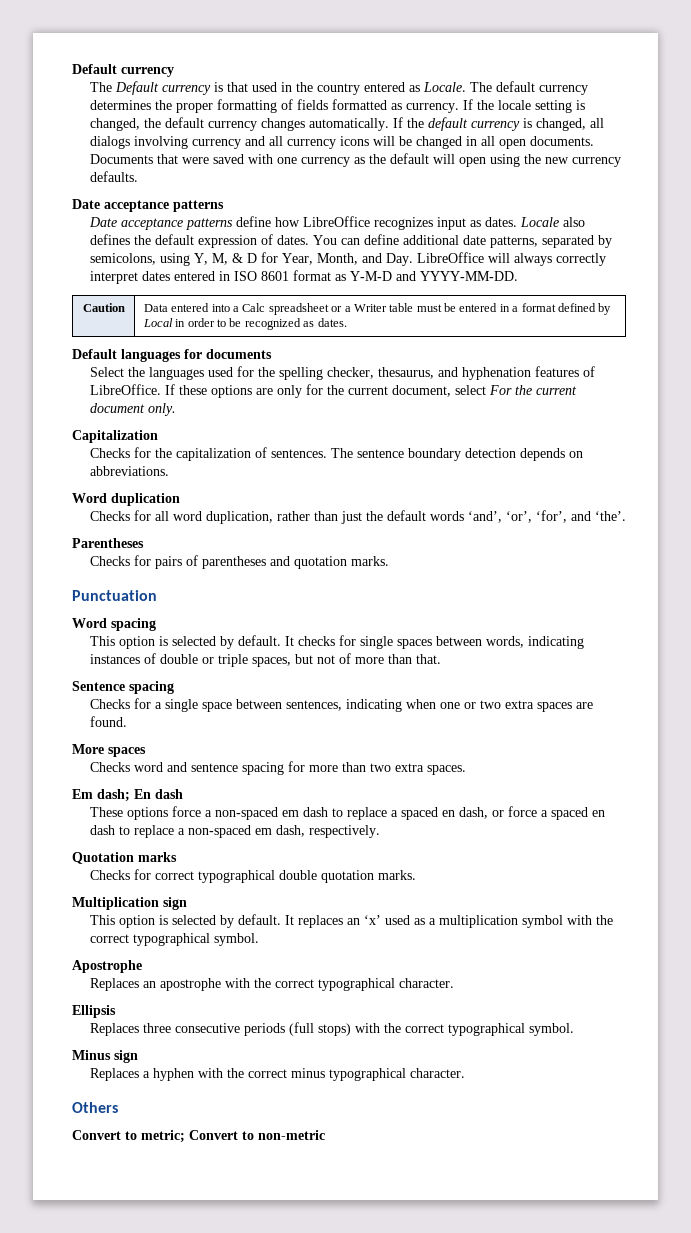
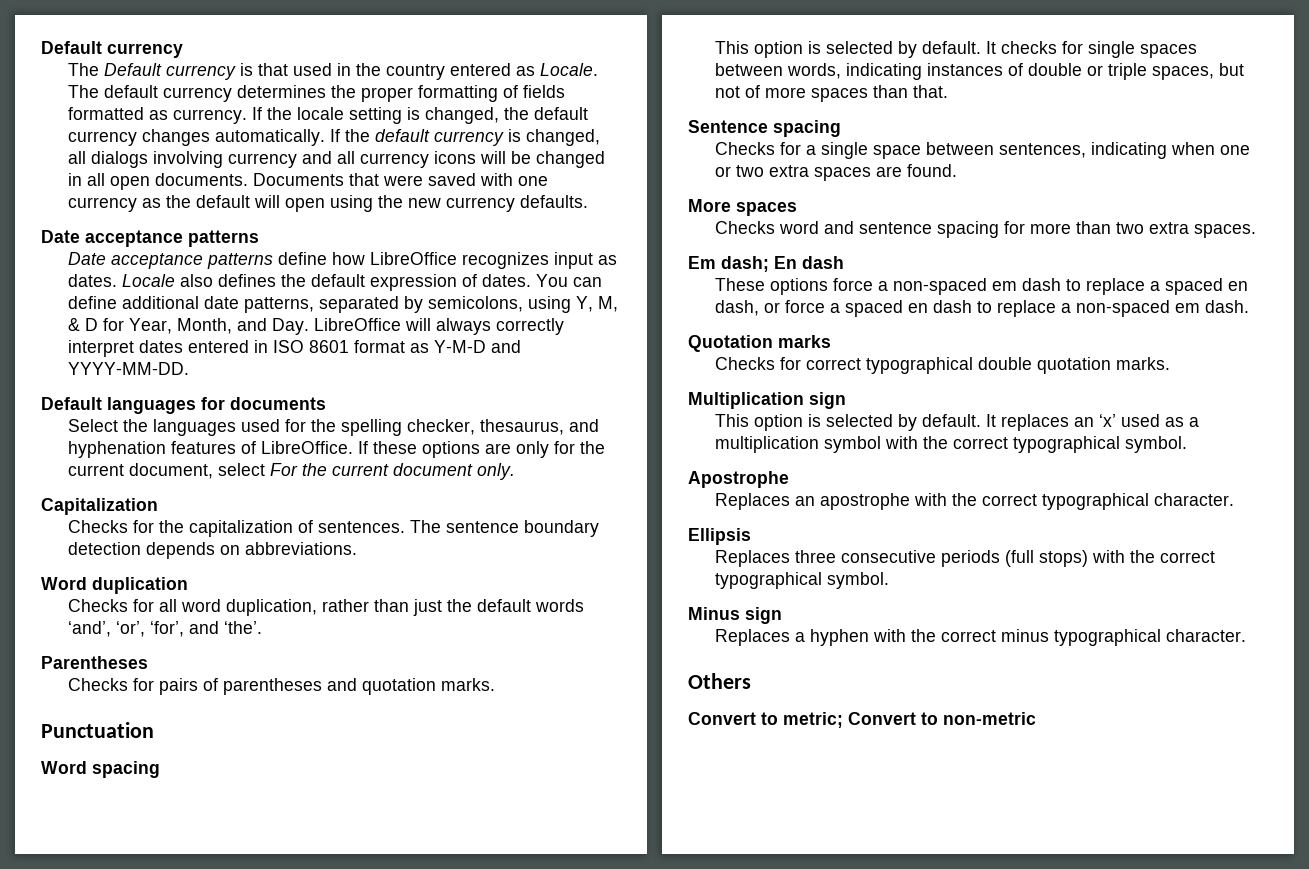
[82,303,125,312] [143,303,612,315] [142,318,347,330] // Caution | Data entered into a Calc spreadsheet or a Writer table must be entered in a format defined by Local in order to be recognized as dates. -> (189, 368) none
(384, 660) none -> [810,88,868,102] spaces
[275,825,380,838] dash, respectively. -> [1204,300,1249,313] dash.

